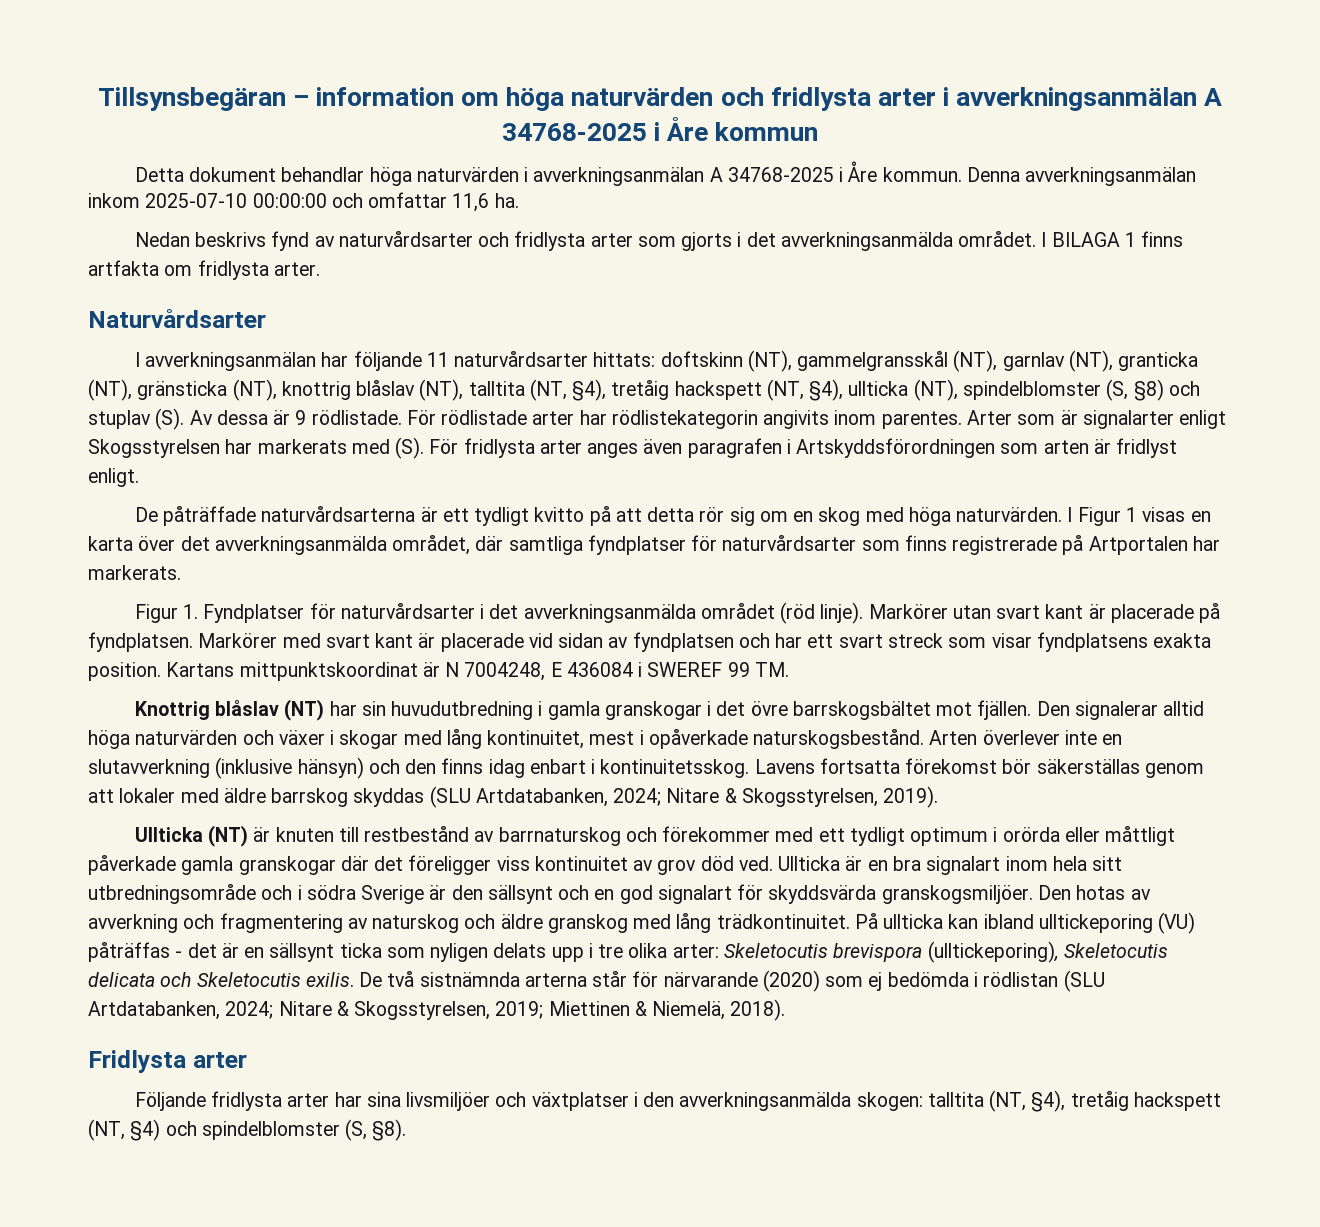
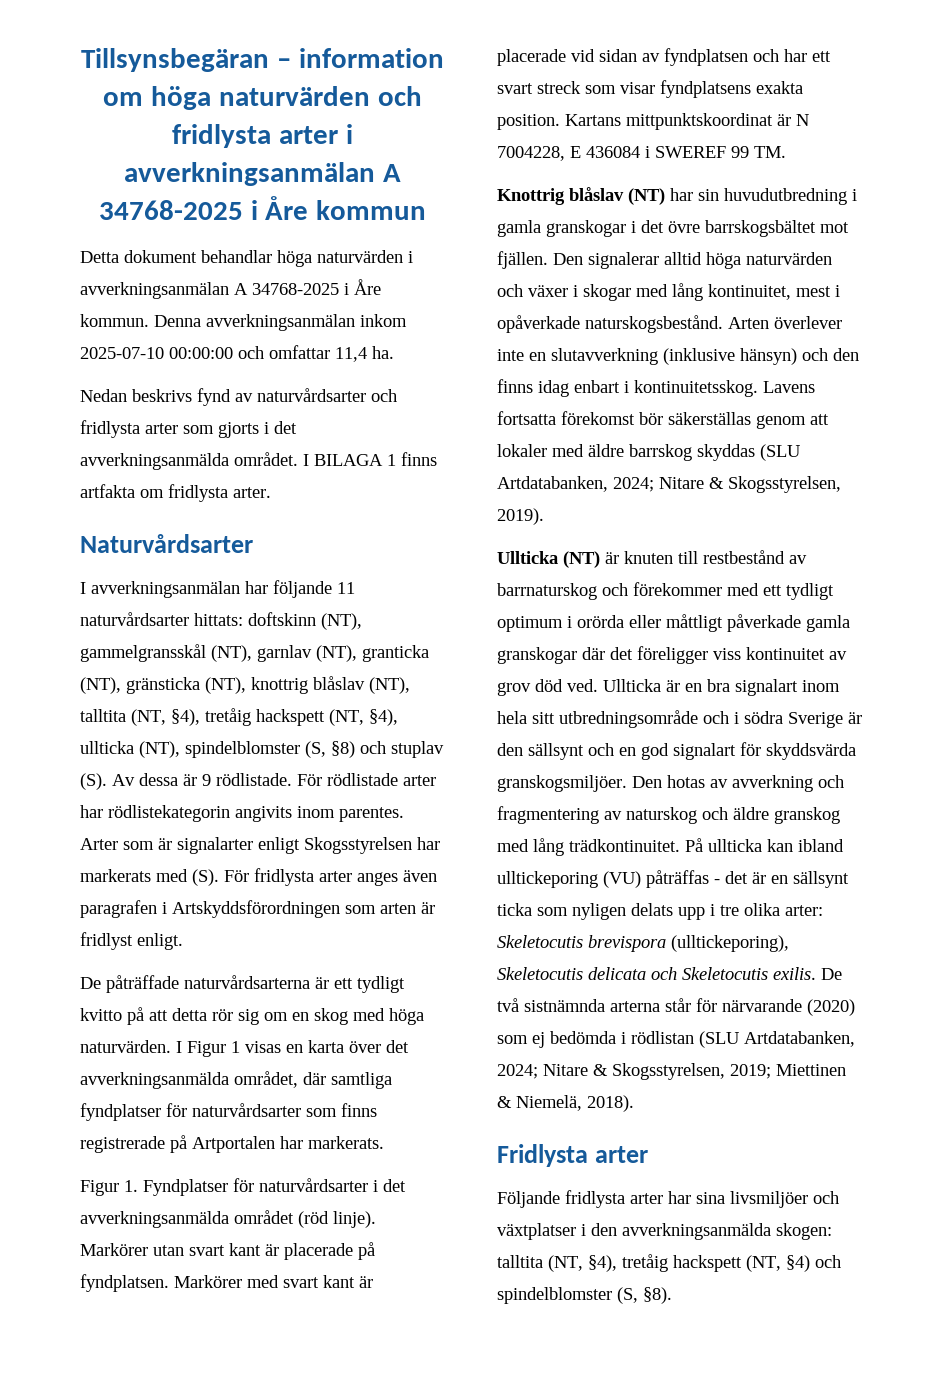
[452,193,490,212] 11,6 -> [335,347,367,362] 11,4
[464,662,546,681] 7004248, -> [497,146,565,161] 7004228,

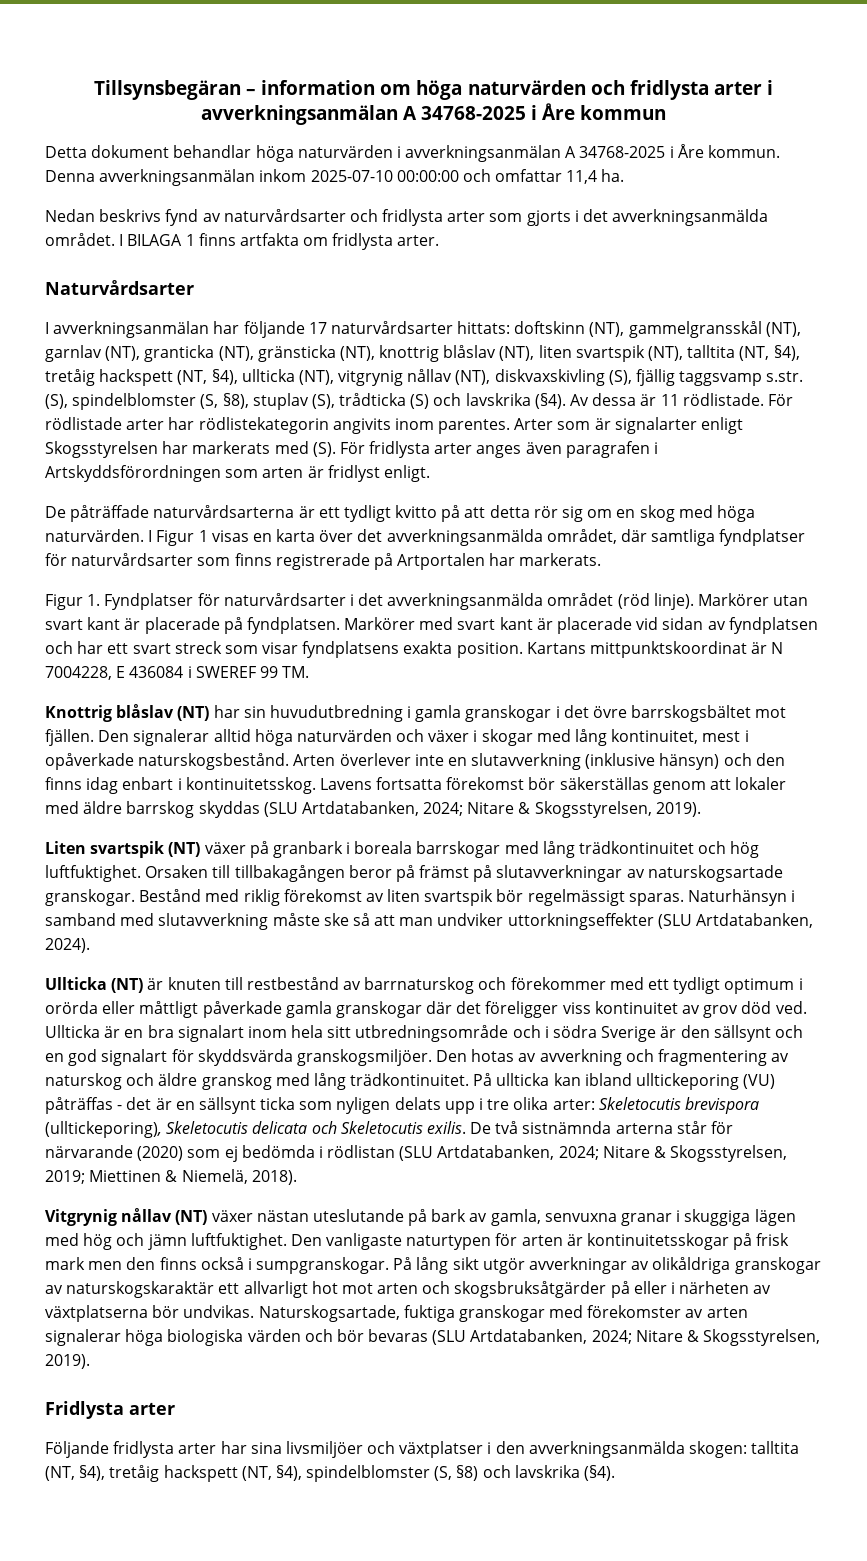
[337,582,355,594] 11 -> [308,322,327,334] 17
(410, 685) none -> [538,345,684,362] liten svartspik (NT),
[185,741,444,758] [80,773,107,790] spindelblomster (S, §8) och stuplav (S). -> [338,369,804,386] [45,393,566,410] vitgrynig nållav (NT), diskvaxskivling (S), fjällig taggsvamp s.str. (S), spindelblomster (S, §8), stuplav (S), trådticka (S) och lavskrika (§4).
[202,774,211,786] 9 -> [660,394,679,406] 11
(544, 516) none -> [45,841,760,858] [45,865,783,882] [45,889,796,906] [45,913,814,930] [45,938,90,953] // Liten svartspik (NT) växer på granbark i boreala barrskogar med lång trädkontinuitet och hög luftfuktighet. Orsaken till tillbakagången beror på främst på slutavverkningar av naturskogsartade granskogar. Bestånd med riklig förekomst av liten svartspik bör regelmässigt sparas. Naturhänsyn i samband med slutavverkning måste ske så att man undviker uttorkningseffekter (SLU Artdatabanken, 2024).
(634, 1103) none -> [45,1208,796,1226] [45,1233,790,1250] [45,1257,821,1274] [45,1281,772,1298] [45,1305,748,1322] [45,1329,821,1346] [45,1354,90,1369] // Vitgrynig nållav (NT) växer nästan uteslutande på bark av gamla, senvuxna granar i skuggiga lägen med hög och jämn luftfuktighet. Den vanligaste naturtypen för arten är kontinuitetsskogar på frisk mark men den finns också i sumpgranskogar. På lång sikt utgör avverkningar av olikåldriga granskogar av naturskogskaraktär ett allvarligt hot mot arten och skogsbruksåtgärder på eller i närheten av växtplatserna bör undvikas. Naturskogsartade, fuktiga granskogar med förekomster av arten signalerar höga biologiska värden och bör bevaras (SLU Artdatabanken, 2024; Nitare & Skogsstyrelsen, 2019).
[786,1255,841,1272] [497,1287,672,1304] §4) och spindelblomster (S, §8). -> [275,1465,616,1482] §4), spindelblomster (S, §8) och lavskrika (§4).

